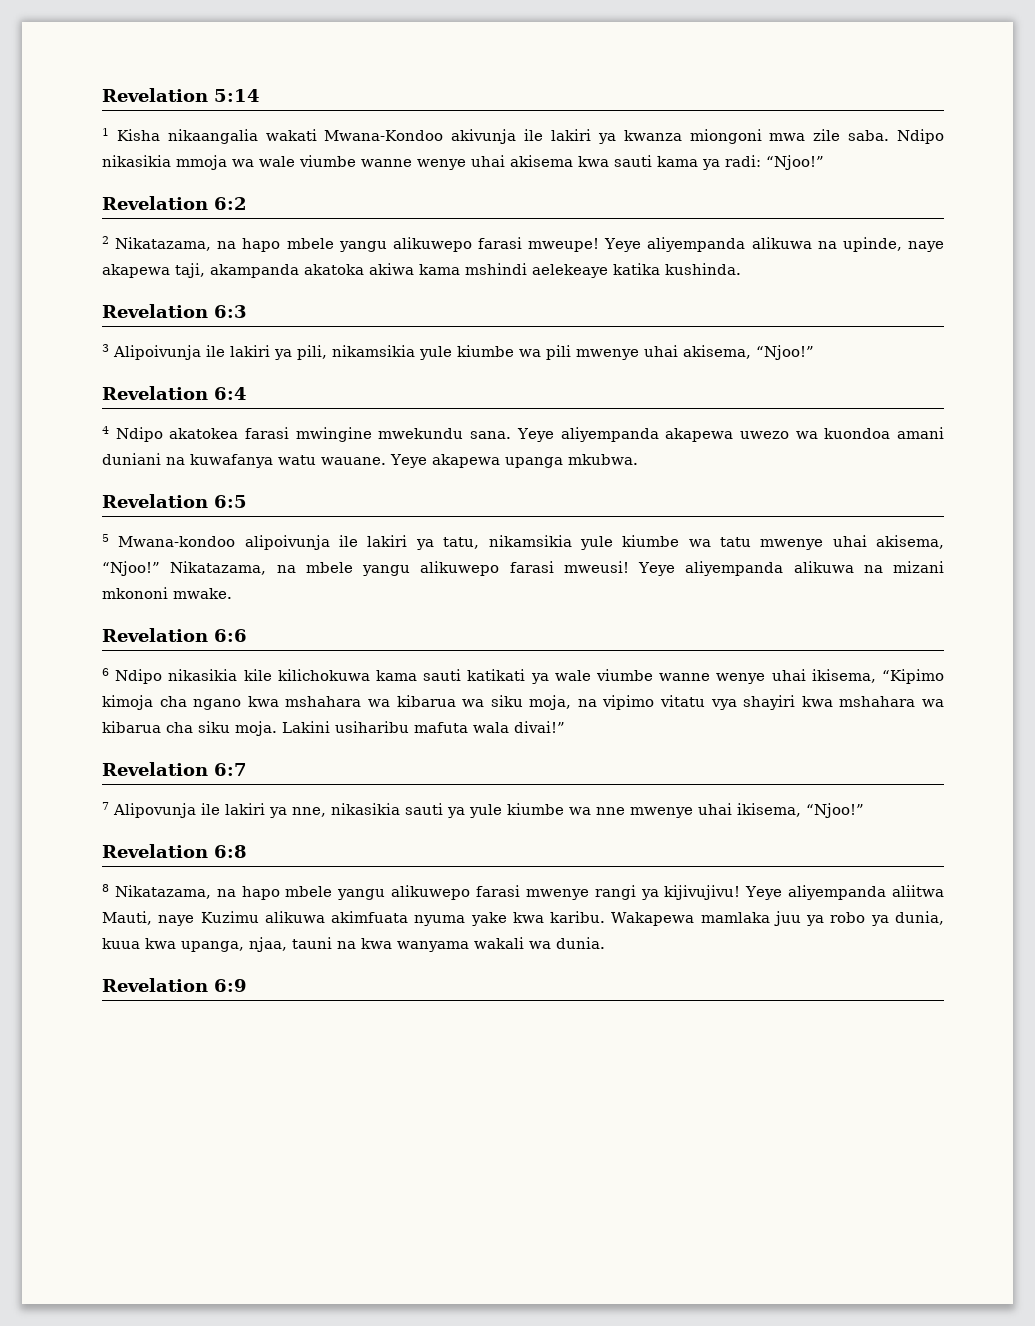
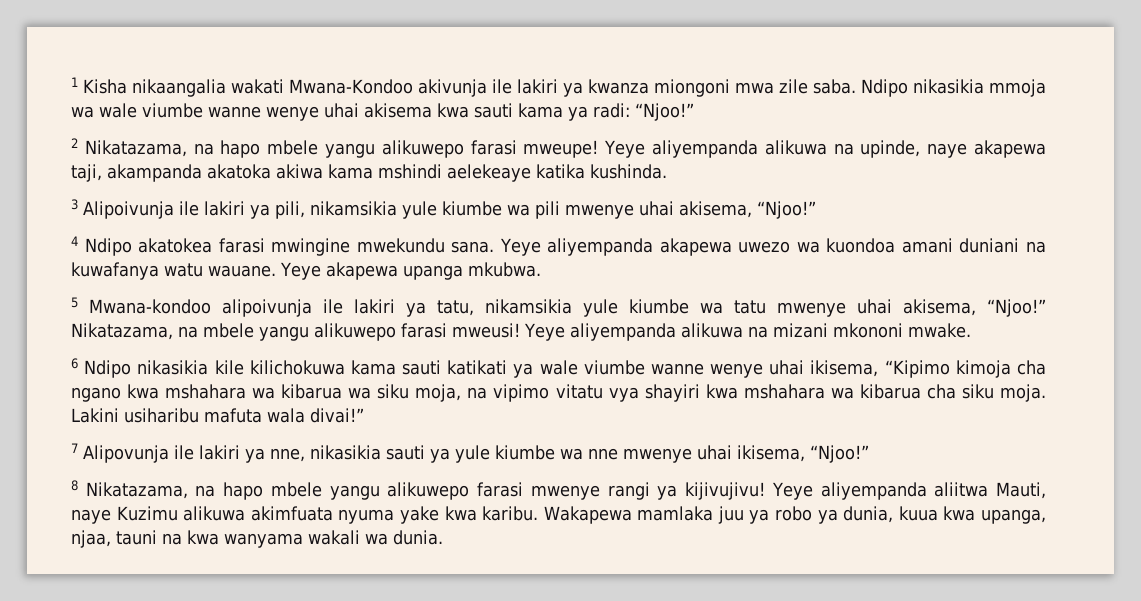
[102,88,260,102] Revelation 5:14 // -> (71, 82) none
[102,196,247,210] // Revelation 6:2 -> (694, 112) none
[102,304,247,318] // Revelation 6:3 -> (667, 171) none
[102,386,247,400] // Revelation 6:4 -> (816, 210) none
[102,494,247,508] // Revelation 6:5 -> (541, 269) none
[102,628,247,642] // Revelation 6:6 -> (971, 330) none
[102,762,247,776] // Revelation 6:7 -> (364, 415) none
[102,844,247,858] // Revelation 6:8 -> (869, 454) none
[102,978,247,992] // Revelation 6:9 -> (443, 537) none

